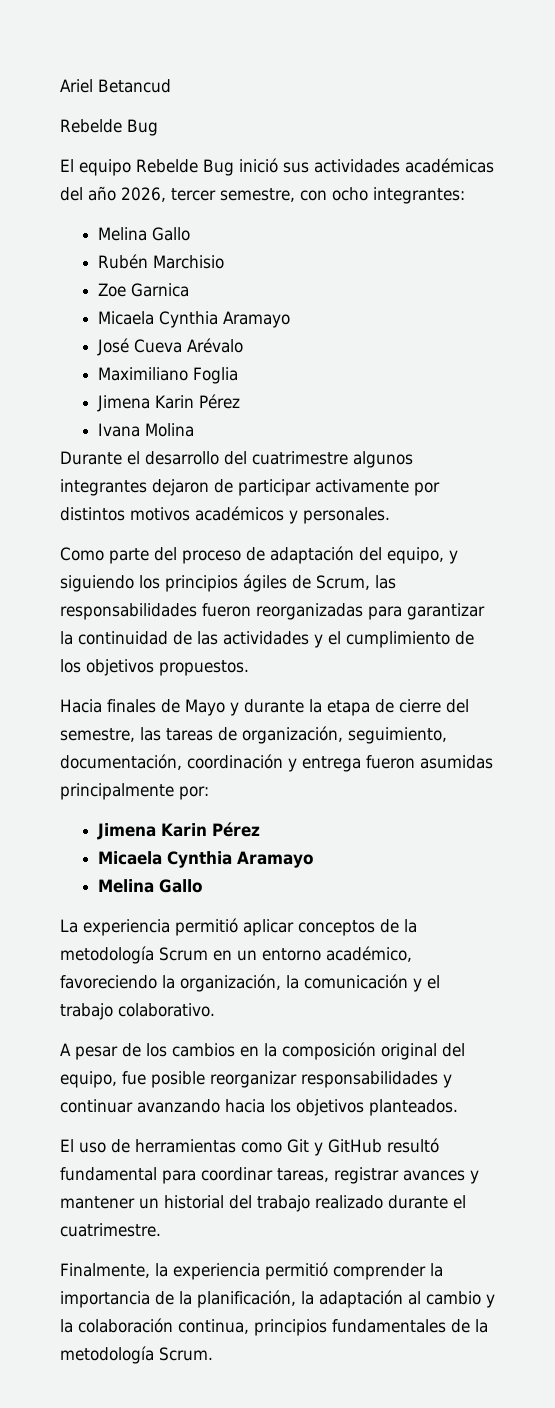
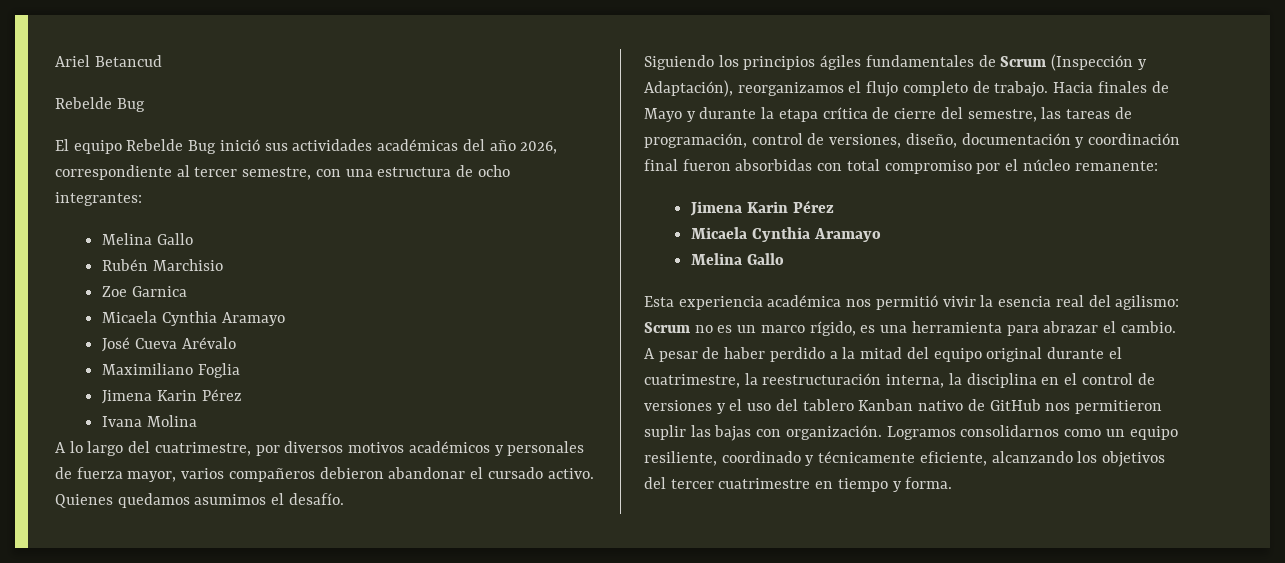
(166, 194) none -> [55,165,190,180] correspondiente al
(327, 195) none -> [345,165,474,177] una estructura de
[60,451,413,468] [60,479,440,496] [60,506,390,524] [60,546,458,564] [60,574,396,592] [60,603,485,620] [60,631,474,648] [60,659,249,676] Durante el desarrollo del cuatrimestre algunos integrantes dejaron de participar activamente por distintos motivos académicos y personales. // Como parte del proceso de adaptación del equipo, y siguiendo los principios ágiles de Scrum, las responsabilidades fueron reorganizadas para garantizar la continuidad de las actividades y el cumplimiento de los objetivos propuestos. // -> [55,441,585,456] [55,467,594,482] [55,493,344,508] [644,54,1147,71] [644,80,1049,97] A lo largo del cuatrimestre, por diversos motivos académicos y personales de fuerza mayor, varios compañeros debieron abandonar el cursado activo. Quienes quedamos asumimos el desafío. // Siguiendo los principios ágiles fundamentales de Scrum (Inspección y Adaptación), reorganizamos el flujo completo de trabajo.
(370, 708) none -> [822,107,868,119] crítica
[242,726,447,744] [60,754,493,772] [60,783,209,800] organización, seguimiento, documentación, coordinación y entrega fueron asumidas principalmente por: -> [644,133,1181,148] [644,159,1158,174] programación, control de versiones, diseño, documentación y coordinación final fueron absorbidas con total compromiso por el núcleo remanente:
[60,918,417,936] [60,946,412,964] [60,974,440,992] [60,1003,215,1020] [60,1042,465,1060] [60,1071,452,1088] [60,1099,458,1116] [60,1138,439,1156] [60,1167,479,1184] [60,1195,466,1212] [60,1223,161,1237] [60,1262,443,1280] [60,1290,495,1308] [60,1318,488,1336] [60,1346,213,1364] La experiencia permitió aplicar conceptos de la metodología Scrum en un entorno académico, favoreciendo la organización, la comunicación y el trabajo colaborativo. // A pesar de los cambios en la composición original del equipo, fue posible reorganizar responsabilidades y continuar avanzando hacia los objetivos planteados. // El uso de herramientas como Git y GitHub resultó fundamental para coordinar tareas, registrar avances y mantener un historial del trabajo realizado durante el cuatrimestre. // Finalmente, la experiencia permitió comprender la importancia de la planificación, la adaptación al cambio y la colaboración continua, principios fundamentales de la metodología Scrum. -> [644,295,1180,310] [644,321,1176,336] [644,347,1122,362] [644,373,1155,388] [644,399,1162,414] [644,425,1178,441] [644,451,1166,467] [644,477,953,492] Esta experiencia académica nos permitió vivir la esencia real del agilismo: Scrum no es un marco rígido, es una herramienta para abrazar el cambio. A pesar de haber perdido a la mitad del equipo original durante el cuatrimestre, la reestructuración interna, la disciplina en el control de versiones y el uso del tablero Kanban nativo de GitHub nos permitieron suplir las bajas con organización. Logramos consolidarnos como un equipo resiliente, coordinado y técnicamente eficiente, alcanzando los objetivos del tercer cuatrimestre en tiempo y forma.

